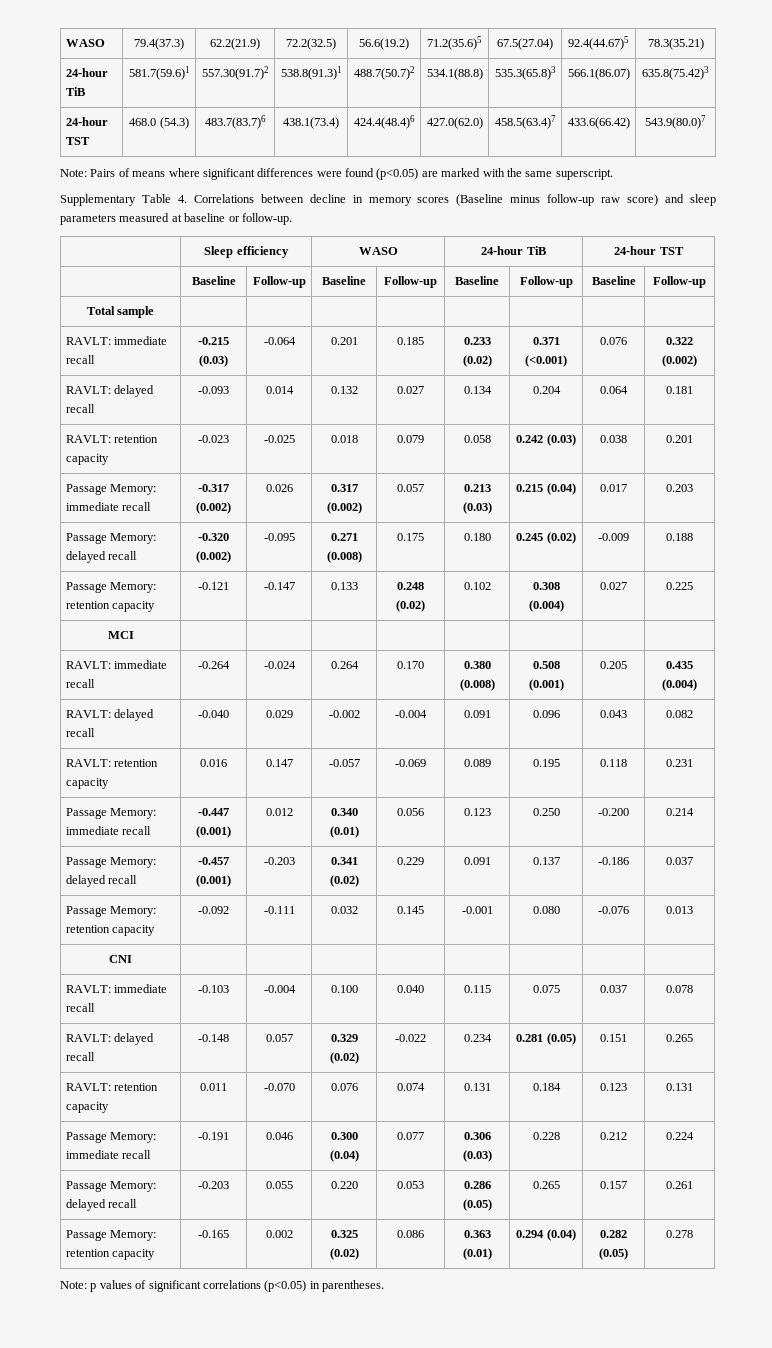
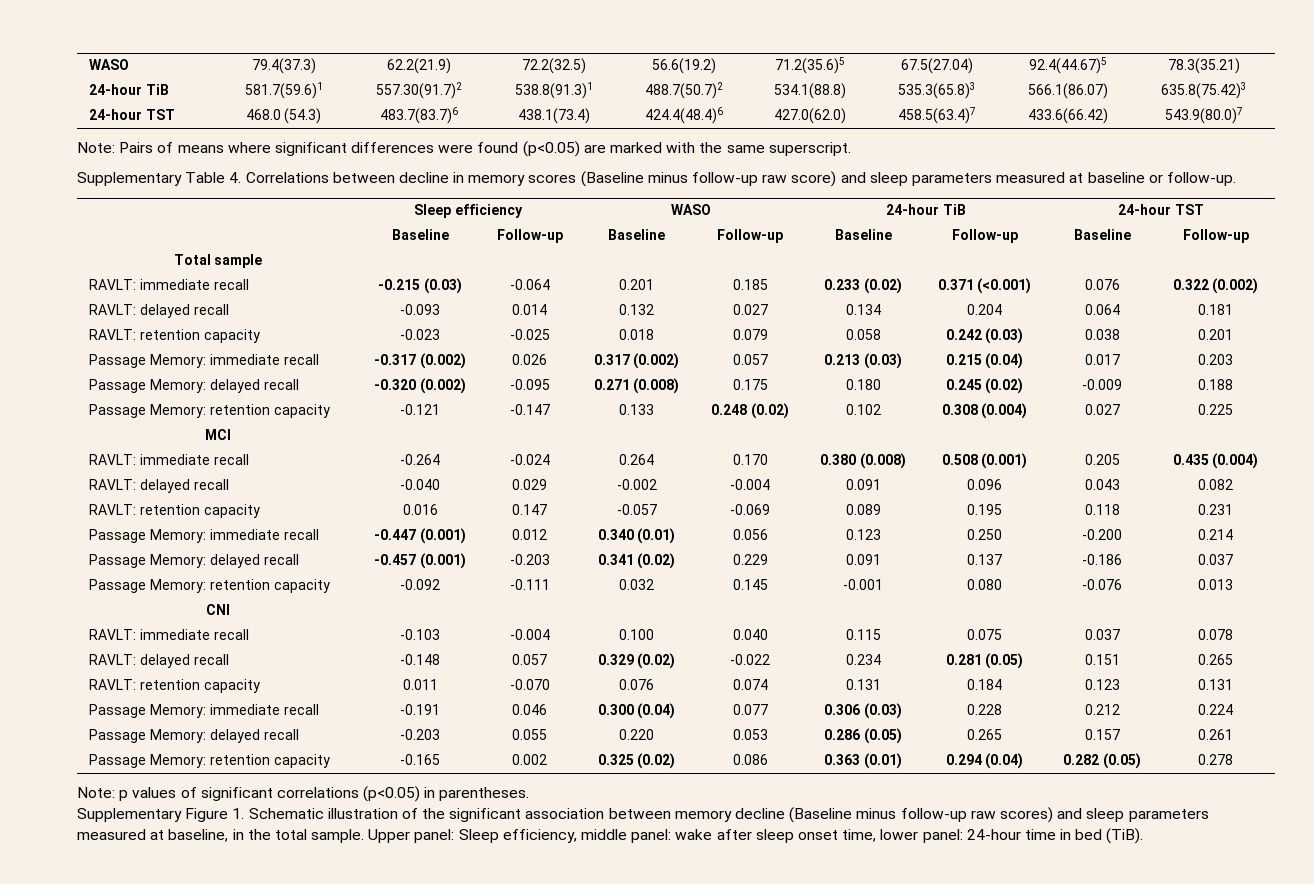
(384, 1286) none -> [77,807,1209,823] [77,828,1144,844] // Supplementary Figure 1. Schematic illustration of the significant association between memory decline (Baseline minus follow-up raw scores) and sleep parameters measured at baseline, in the total sample. Upper panel: Sleep efficiency, middle panel: wake after sleep onset time, lower panel: 24-hour time in bed (TiB).

